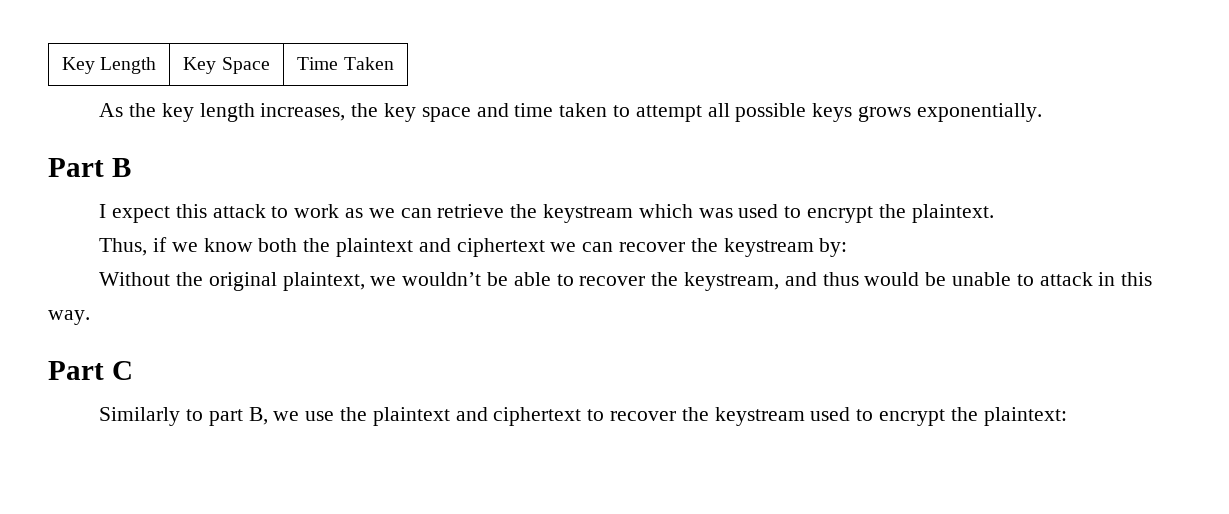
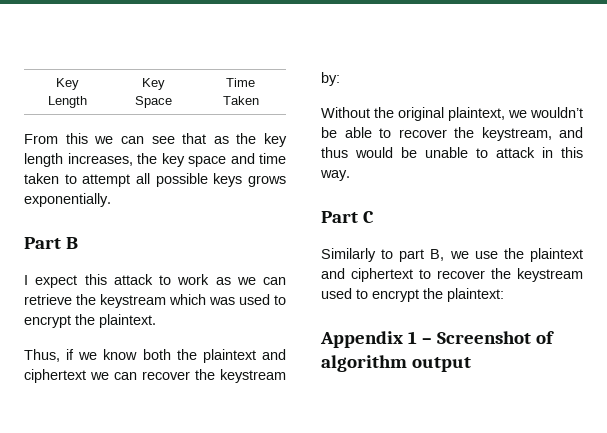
[99,103,124,117] As -> [24,133,229,144] From this we can see that as
(1067, 416) none -> [320,331,554,348] [321,355,471,372] // Appendix 1 – Screenshot of algorithm output

